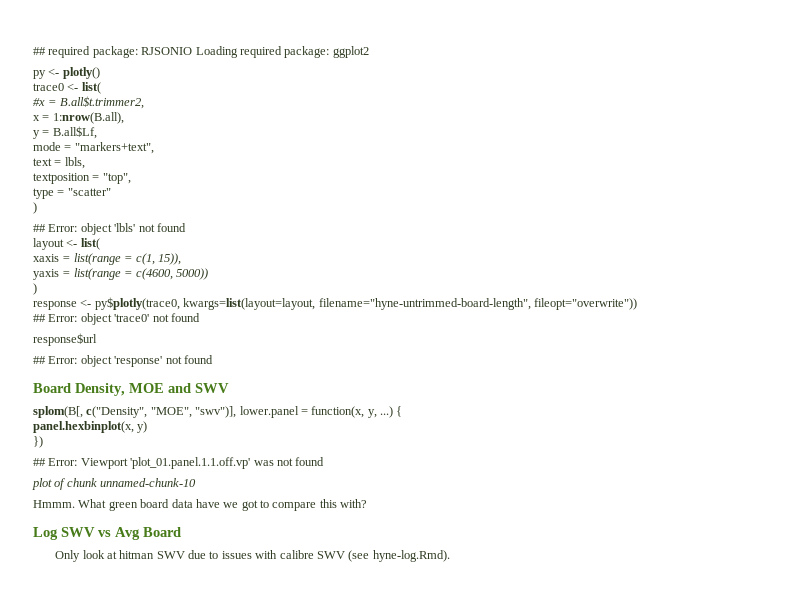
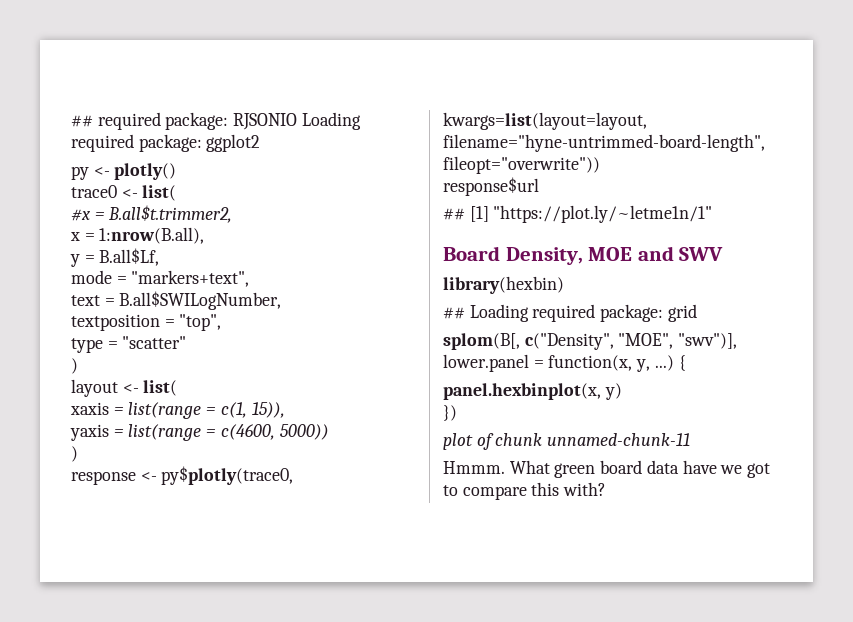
[64,157,85,169] lbls, -> [119,291,282,310] B.all$SWILogNumber,
[33,223,186,235] // ## Error: object 'lbls' not found -> (78, 366) none
[33,313,200,325] [33,333,97,346] [33,355,213,367] ## Error: object 'trace0' not found // response$url // ## Error: object 'response' not found -> [443,177,539,196] [443,205,713,223] response$url // ## [1] "https://plot.ly/~letme1n/1"
(229, 388) none -> [443,276,564,294] [443,304,697,322] // library(hexbin) // ## Loading required package: grid
[33,457,325,469] // ## Error: Viewport 'plot_01.panel.1.1.off.vp' was not found -> (457, 413) none
[100,478,197,487] unnamed-chunk-10 -> [547,433,691,446] unnamed-chunk-11
[33,527,181,540] [55,550,450,562] // Log SWV vs Avg Board // Only look at hitman SWV due to issues with calibre SWV (see hyne-log.Rmd). -> (607, 489) none

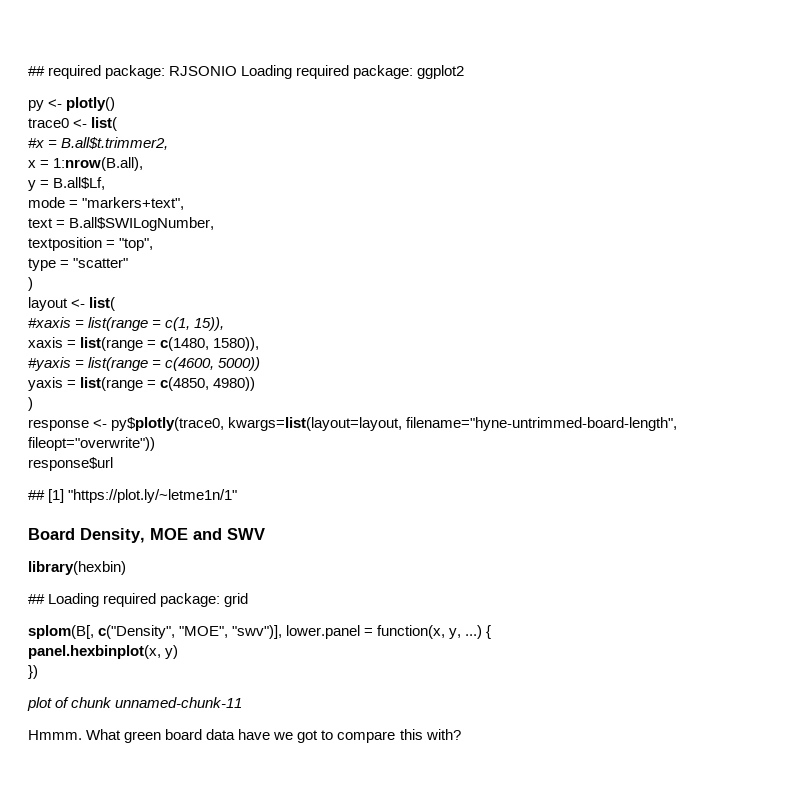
[70,402,109,415] xaxis -> [28,317,71,328] #xaxis
[70,424,109,441] yaxis -> [28,337,260,351] [28,357,71,371] xaxis = list(range = c(1480, 1580)), // #yaxis
(329, 432) none -> [28,377,256,391] // yaxis = list(range = c(4850, 4980))

